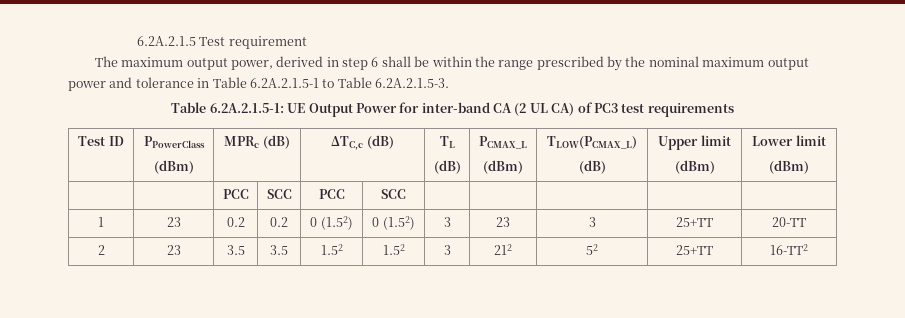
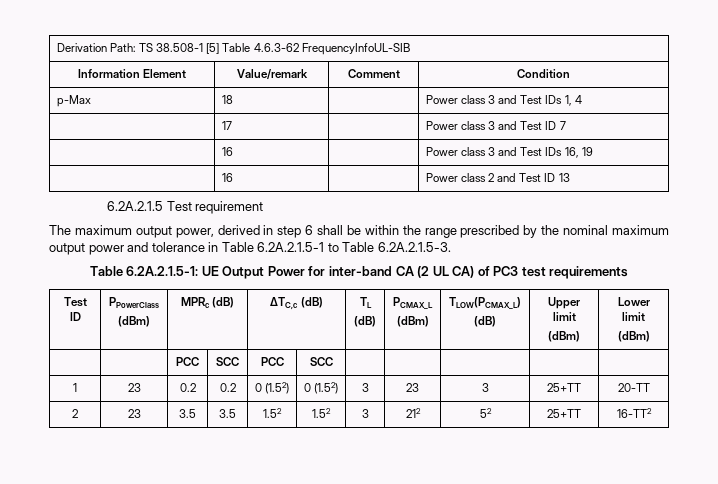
(136, 41) none -> [56,43,410,55] [77,69,187,78] [236,69,308,80] [347,69,400,78] [517,69,570,78] [56,95,91,107] [221,95,233,104] [425,95,582,106] [221,121,232,130] [425,121,566,130] [221,147,233,156] [425,147,593,158] [221,173,233,182] [425,173,570,182] Derivation Path: TS 38.508-1 [5] Table 4.6.3-62 FrequencyInfoUL-SIB // Information Element | Value/remark | Comment | Condition // p-Max | 18 | | Power class 3 and Test IDs 1, 4 // | 17 | | Power class 3 and Test ID 7 // | 16 | | Power class 3 and Test IDs 16, 19 // | 16 | | Power class 2 and Test ID 13 //

